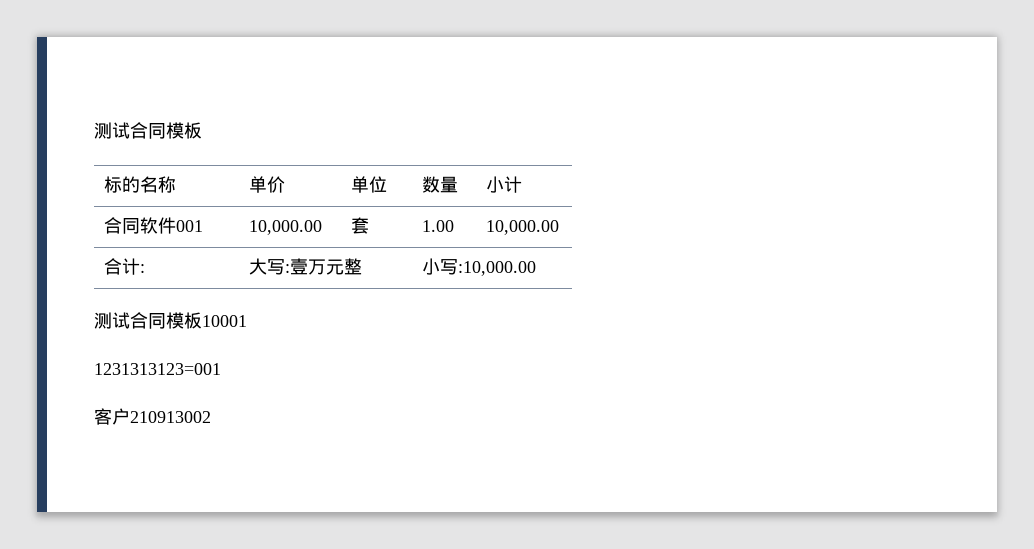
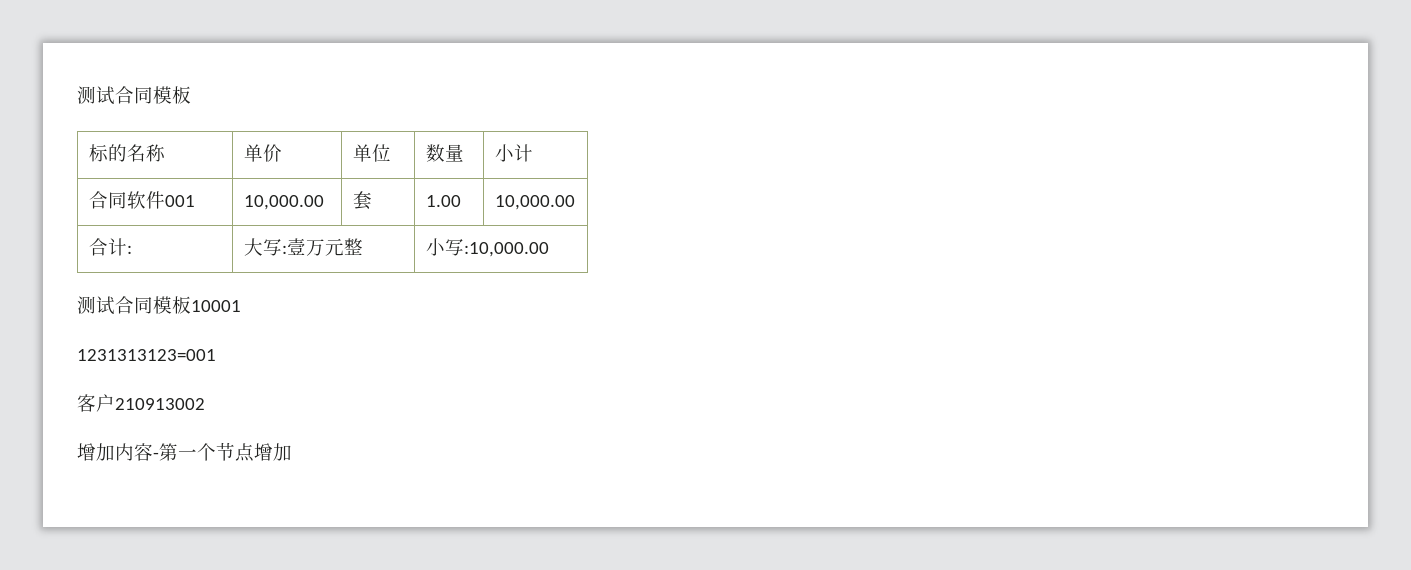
(211, 417) none -> [77,442,292,462] // 增加内容-第一个节点增加

